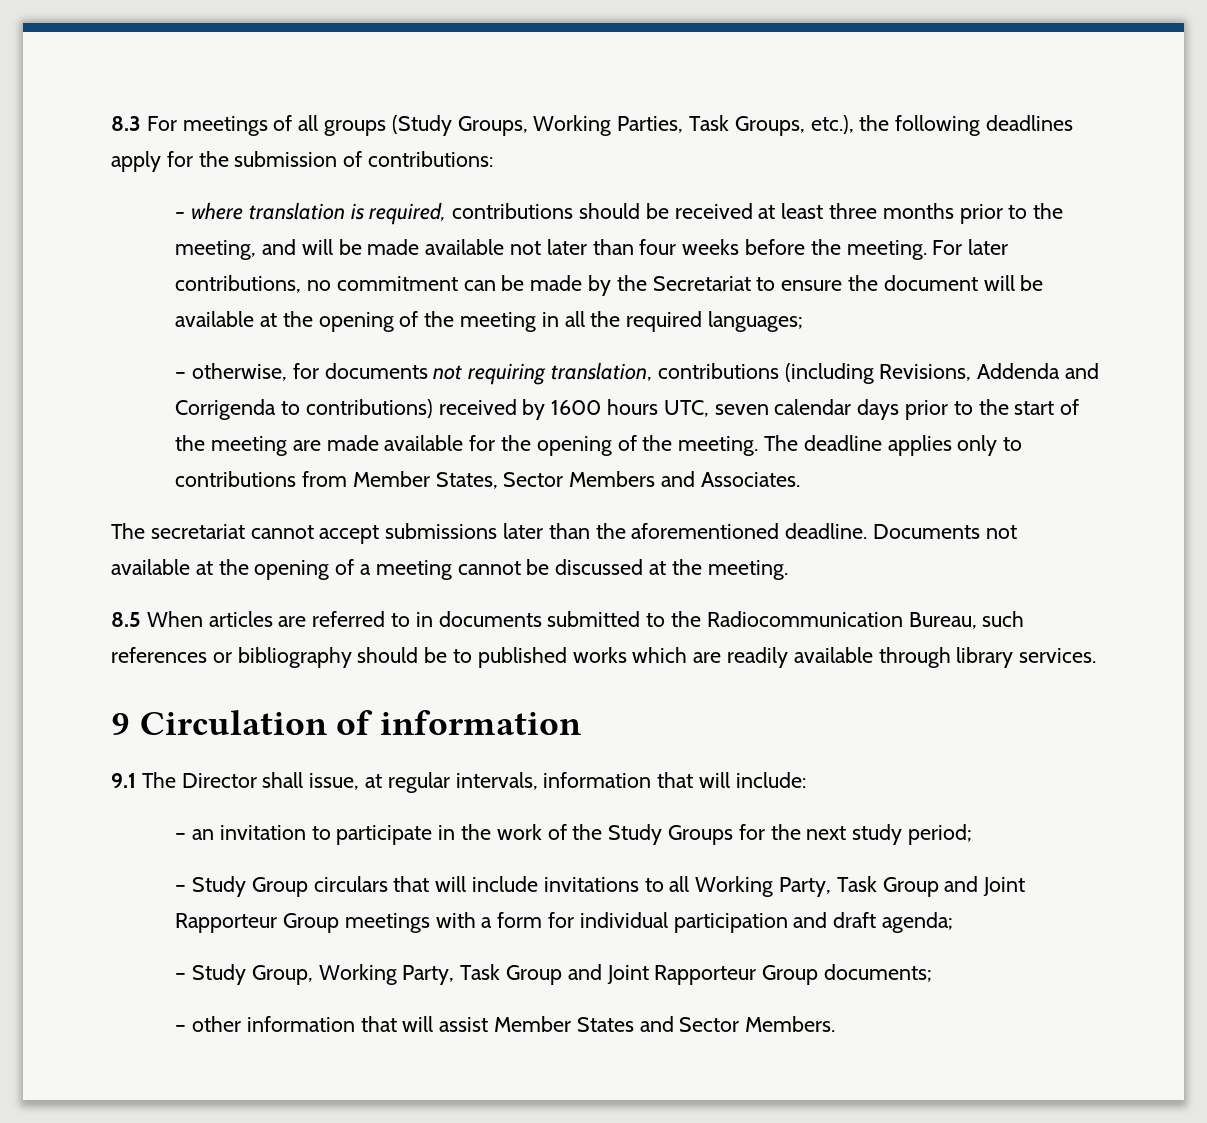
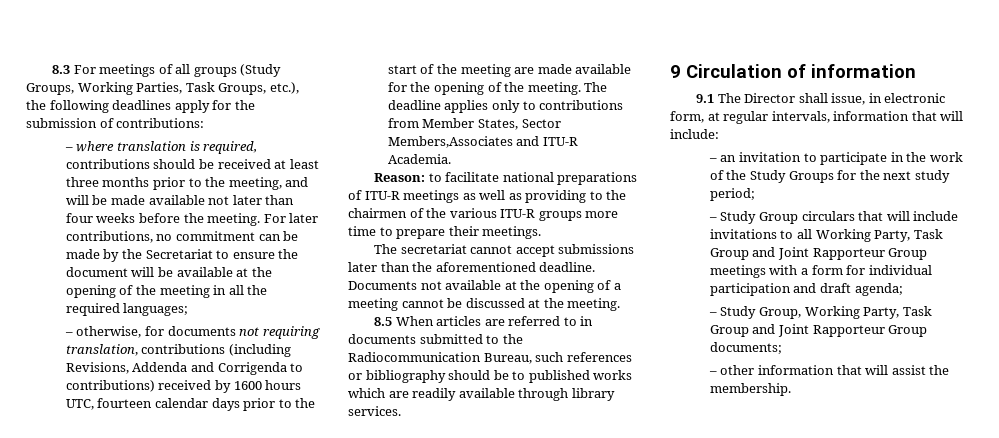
[714,404,769,415] seven -> [97,398,153,408] fourteen
[569,471,800,487] Members and Associates. -> [387,136,578,148] [387,154,451,164] [374,172,638,185] [348,190,627,203] [348,208,619,221] [348,226,542,239] Members,Associates and ITU-R Academia. // Reason: to facilitate national preparations of ITU-R meetings as well as providing to the chairmen of the various ITU-R groups more time to prepare their meetings.
(360, 781) none -> [868,93,946,103] [670,111,704,123] in electronic form,
[493,1016,836,1032] Member States and Sector Members. -> [929,365,950,375] [709,383,791,396] the membership.

